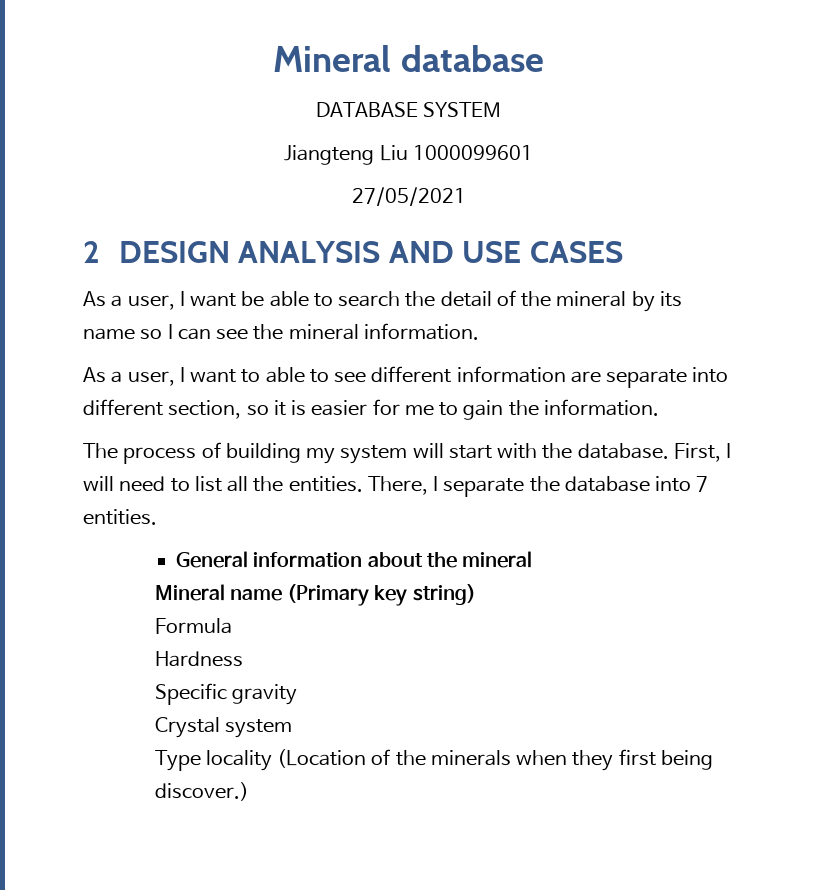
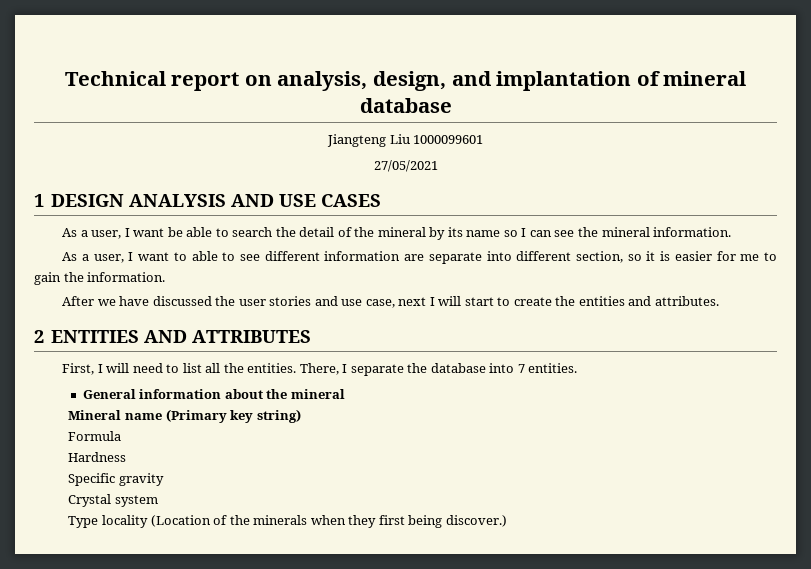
[273,45,544,72] [315,102,502,117] Mineral database // DATABASE SYSTEM -> [64,71,747,91] [359,98,452,113] Technical report on analysis, design, and implantation of mineral database
[83,241,100,263] 2 -> [34,194,44,207] 1
[83,442,669,464] The process of building my system will start with the database. -> [62,296,719,308] [34,330,312,343] After we have discussed the user stories and use case, next I will start to create the entities and attributes. // 2 ENTITIES AND ATTRIBUTES //

